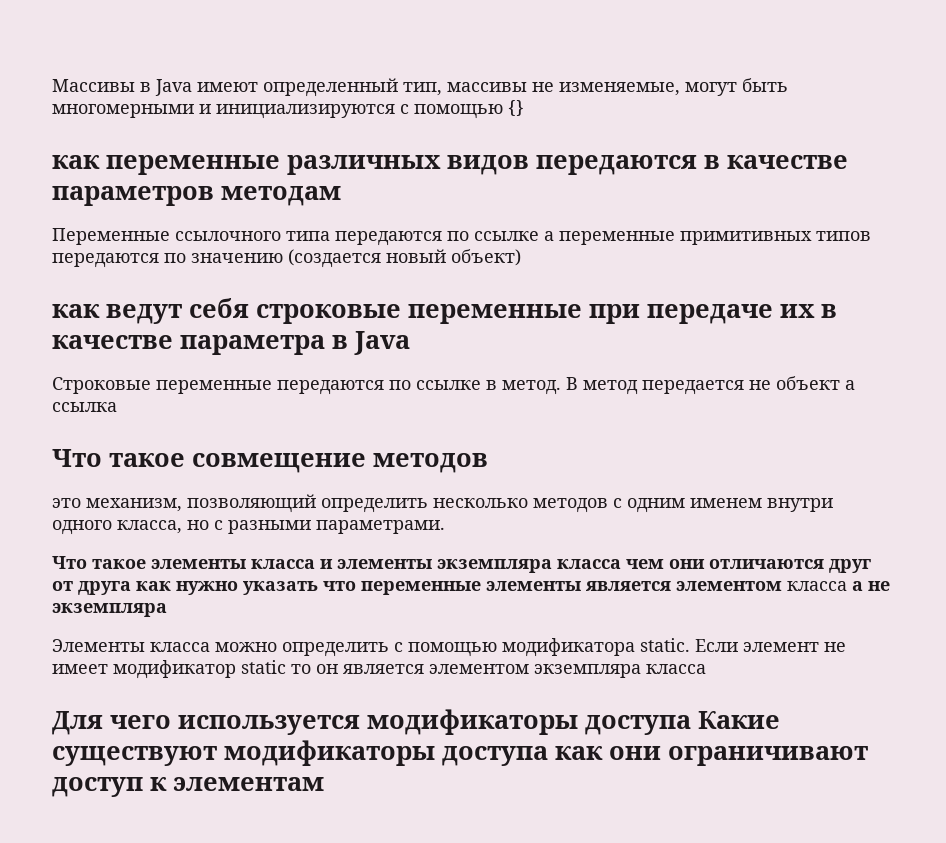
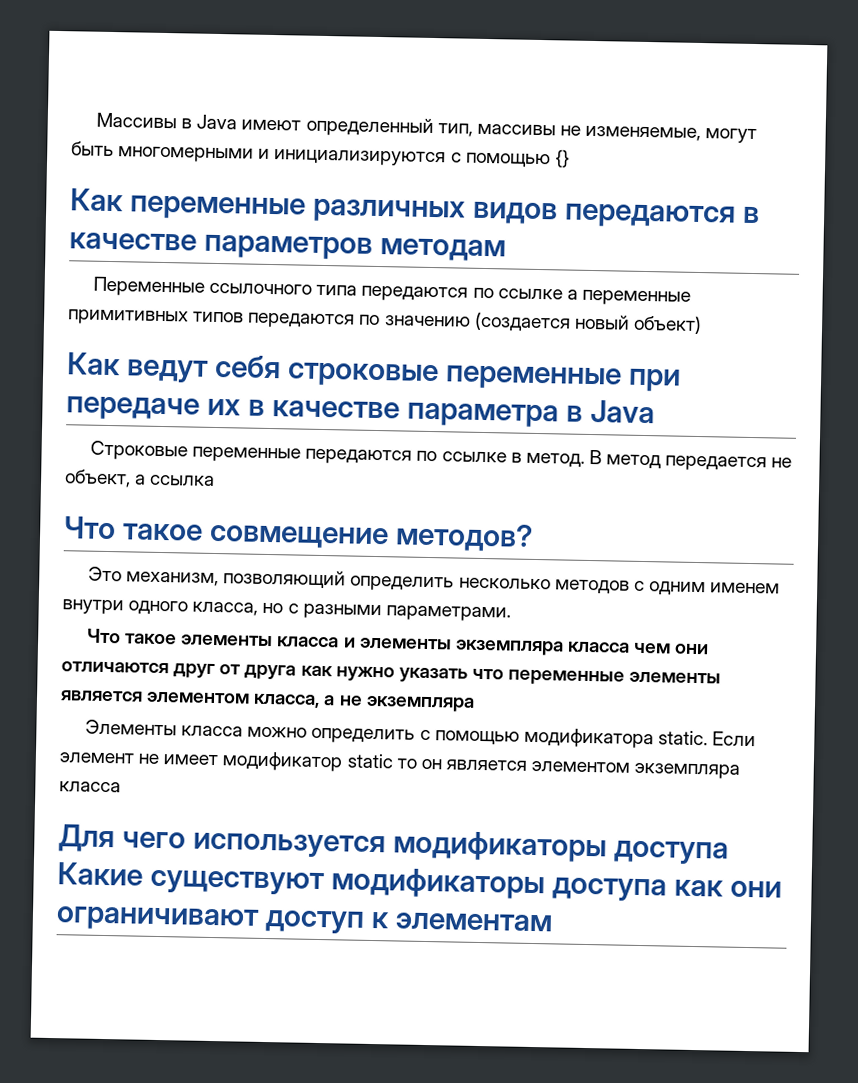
[52,155,100,169] как -> [70,188,124,212] Как
[52,304,100,318] как -> [67,352,121,376] Как
[776,376,840,390] объект -> [64,469,131,488] объект,
[373,453,488,473] [52,498,81,508] методов // это -> [394,522,533,552] [88,566,123,582] методов? // Это
[787,581,847,591] класса -> [253,693,321,708] класса,

